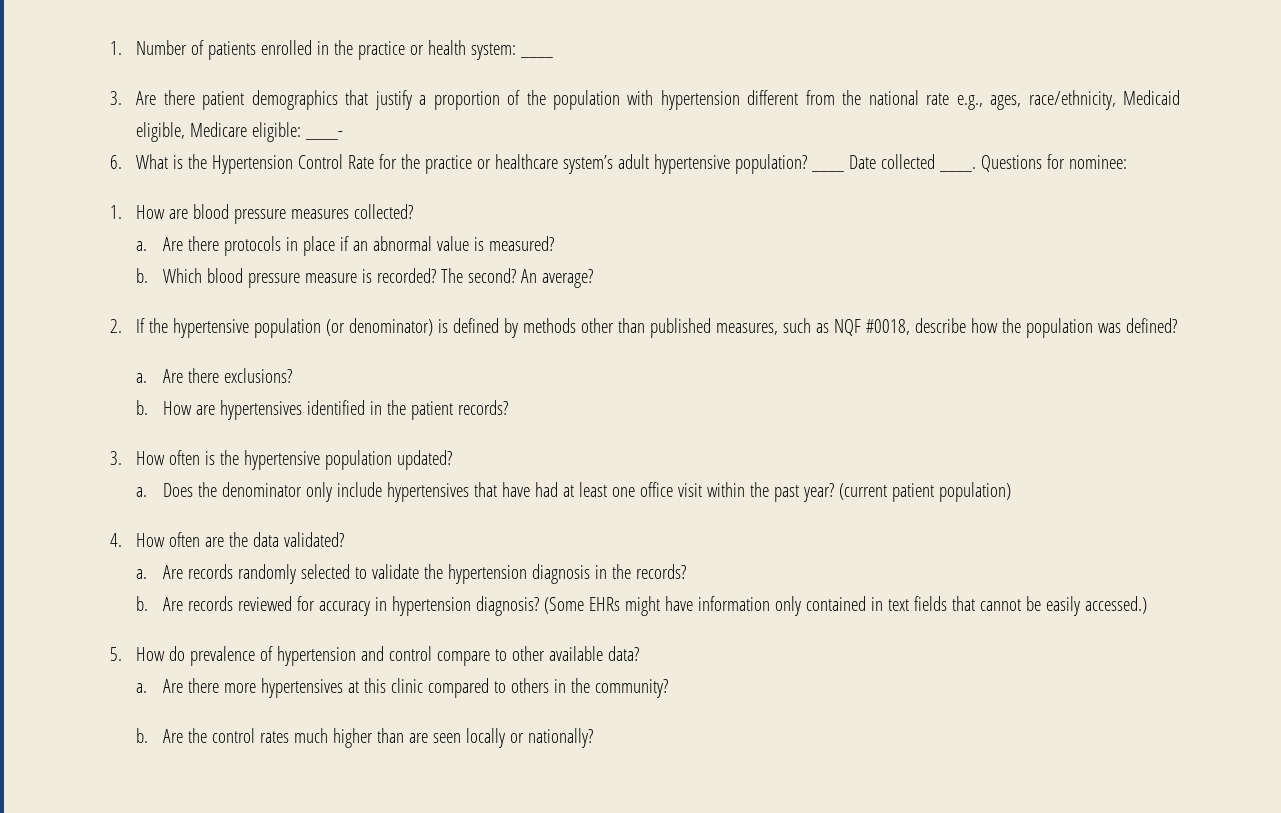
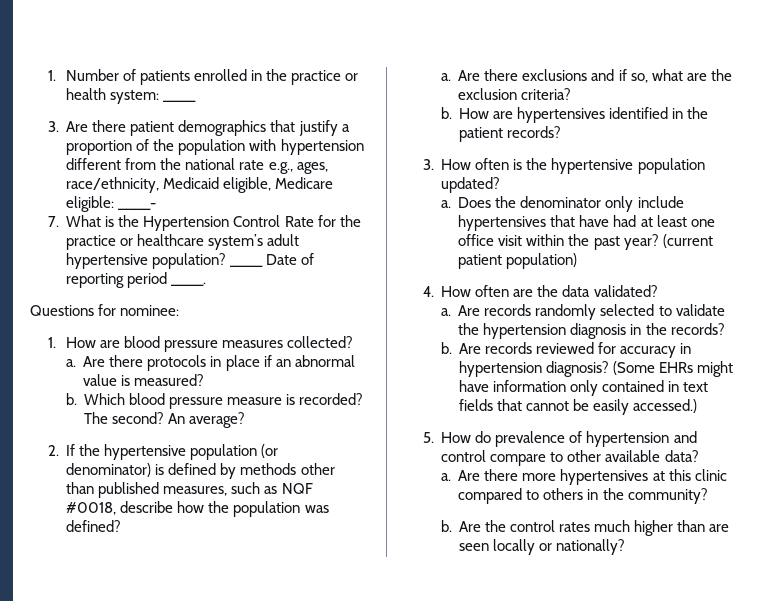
[109,155,122,169] 6. -> [47,216,59,227] 7.
[881,154,936,169] collected -> [301,253,315,265] [66,272,168,288] of reporting period
(977, 169) none -> (207, 284) //
[224,368,293,383] exclusions? -> [522,69,732,83] [458,88,572,100] exclusions and if so, what are the exclusion criteria?

